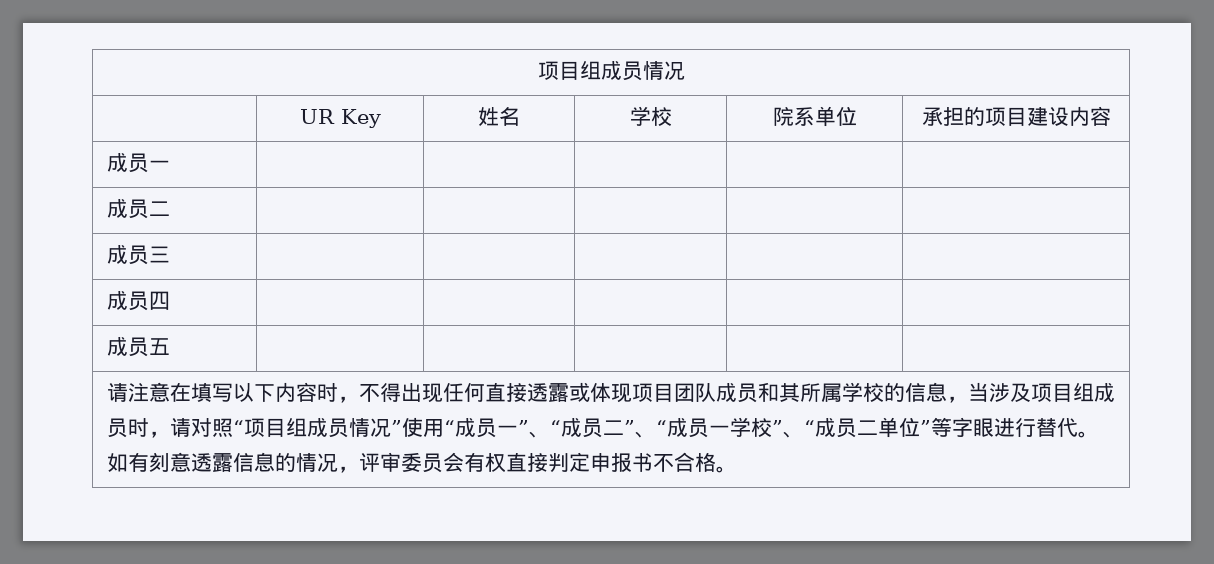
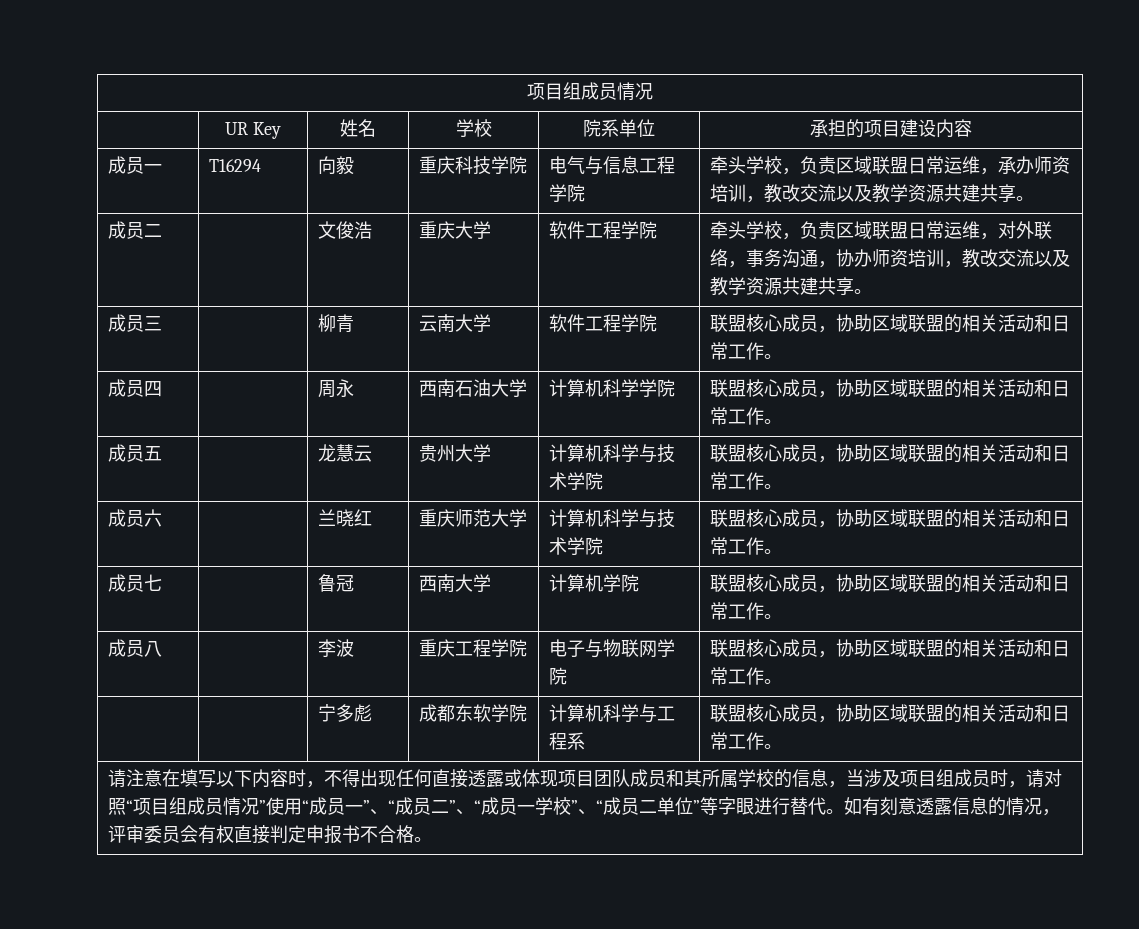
[106,199,170,219] [106,245,170,265] [106,291,170,311] [106,337,170,357] | | | | // 成员二 | | | | | // 成员三 | | | | | // 成员四 | | | | | // 成员五 | | | | | -> [209,159,262,172] [318,156,355,175] [419,156,528,175] [549,156,676,175] [549,184,586,202] [710,156,1071,175] [710,184,1035,203] [108,221,163,239] [318,221,373,239] [419,221,492,239] [549,221,658,239] [710,221,1053,240] [710,249,1071,268] [710,277,873,296] [108,314,163,332] [318,314,355,333] [419,314,492,332] [549,314,658,332] [710,314,1071,333] [710,342,783,360] [108,379,163,397] [318,379,355,398] [419,379,528,397] [549,379,676,397] [710,379,1071,398] [710,407,783,425] [108,444,163,462] [318,444,373,462] [419,444,492,462] [549,444,676,463] [549,472,604,490] [710,444,1071,463] [710,472,783,490] [108,509,163,527] [318,509,373,527] [419,509,528,527] [549,509,676,528] [549,537,604,555] [710,509,1071,528] [710,537,783,555] [108,574,163,592] [318,574,355,592] [419,574,492,592] [549,574,640,592] [710,574,1071,593] [710,602,783,620] [108,639,163,657] [318,639,355,657] [419,639,528,657] [549,639,676,658] [549,667,568,685] [710,639,1071,658] [710,667,783,685] [318,704,373,722] [419,704,528,722] [549,704,676,723] [549,732,586,750] [710,704,1071,723] [710,732,783,750] T16294 | 向毅 | 重庆科技学院 | 电气与信息工程学院 | 牵头学校，负责区域联盟日常运维，承办师资培训，教改交流以及教学资源共建共享。 // 成员二 | | 文俊浩 | 重庆大学 | 软件工程学院 | 牵头学校，负责区域联盟日常运维，对外联络，事务沟通，协办师资培训，教改交流以及教学资源共建共享。 // 成员三 | | 柳青 | 云南大学 | 软件工程学院 | 联盟核心成员，协助区域联盟的相关活动和日常工作。 // 成员四 | | 周永 | 西南石油大学 | 计算机科学学院 | 联盟核心成员，协助区域联盟的相关活动和日常工作。 // 成员五 | | 龙慧云 | 贵州大学 | 计算机科学与技术学院 | 联盟核心成员，协助区域联盟的相关活动和日常工作。 // 成员六 | | 兰晓红 | 重庆师范大学 | 计算机科学与技术学院 | 联盟核心成员，协助区域联盟的相关活动和日常工作。 // 成员七 | | 鲁冠 | 西南大学 | 计算机学院 | 联盟核心成员，协助区域联盟的相关活动和日常工作。 // 成员八 | | 李波 | 重庆工程学院 | 电子与物联网学院 | 联盟核心成员，协助区域联盟的相关活动和日常工作。 // | | 宁多彪 | 成都东软学院 | 计算机科学与工程系 | 联盟核心成员，协助区域联盟的相关活动和日常工作。

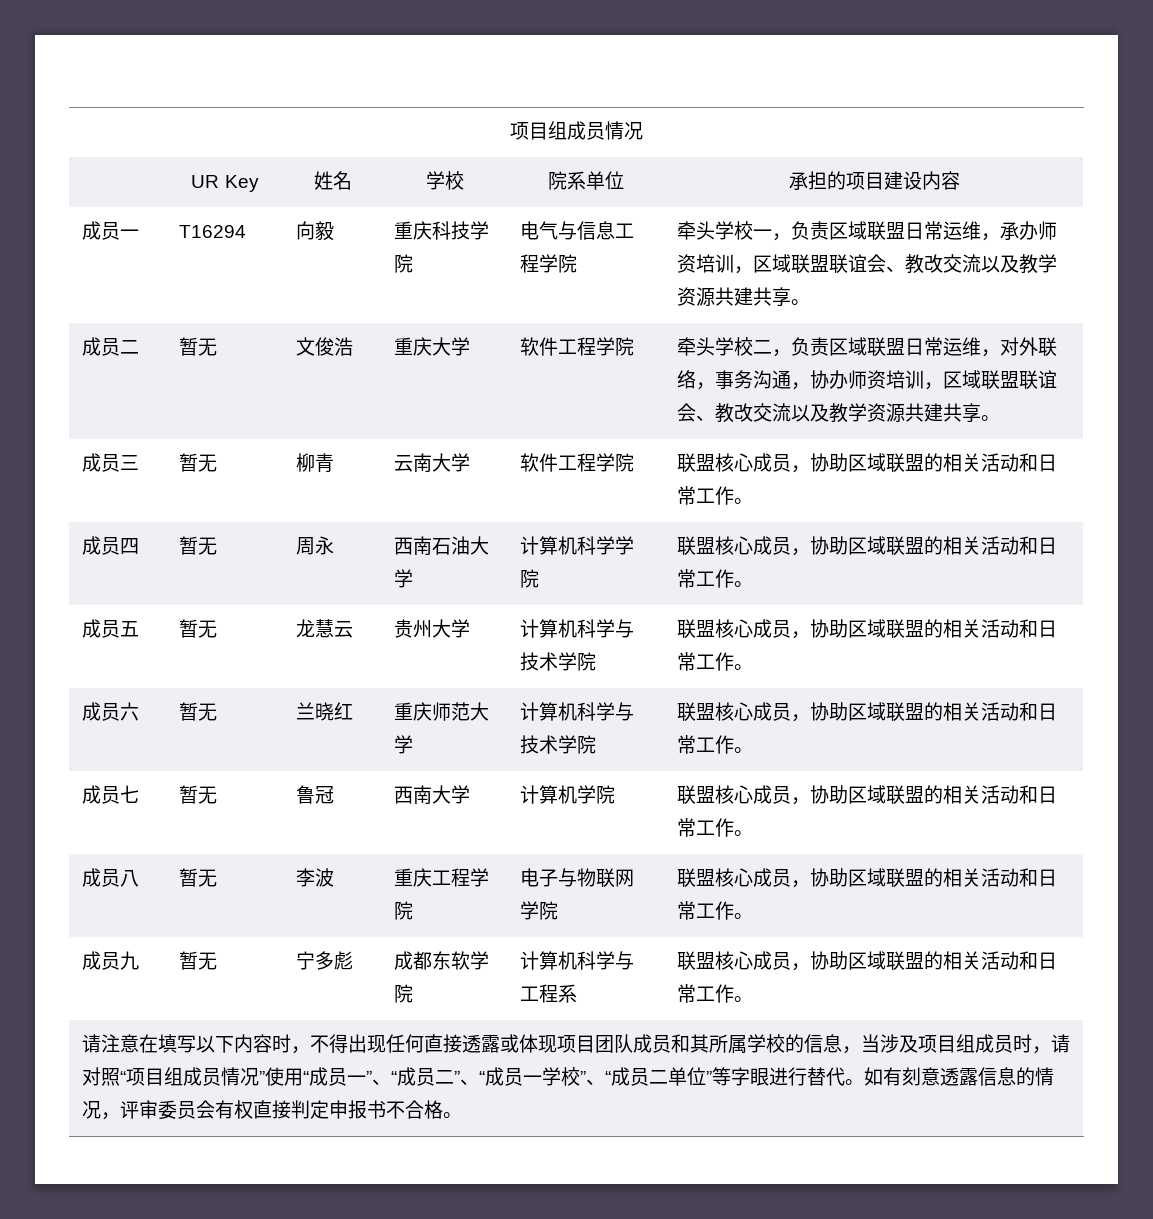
(783, 165) none -> [752,229,772,238] 一
(765, 199) none -> [752,254,905,273] 区域联盟联谊会、
(163, 230) none -> [178,337,217,356] 暂无
(783, 230) none -> [752,340,772,354] 二
(963, 264) none -> [942,370,1057,389] [676,403,715,422] 区域联盟联谊会、
(163, 323) none -> [178,453,217,472] 暂无
(163, 389) none -> [178,536,217,555] 暂无
(163, 453) none -> [178,619,217,638] 暂无
(163, 518) none -> [178,702,217,721] 暂无
(163, 582) none -> [178,785,217,804] 暂无
(163, 649) none -> [178,868,217,887] 暂无
(783, 681) | -> [81,951,139,970] [178,951,217,970] 成员九 | 暂无

